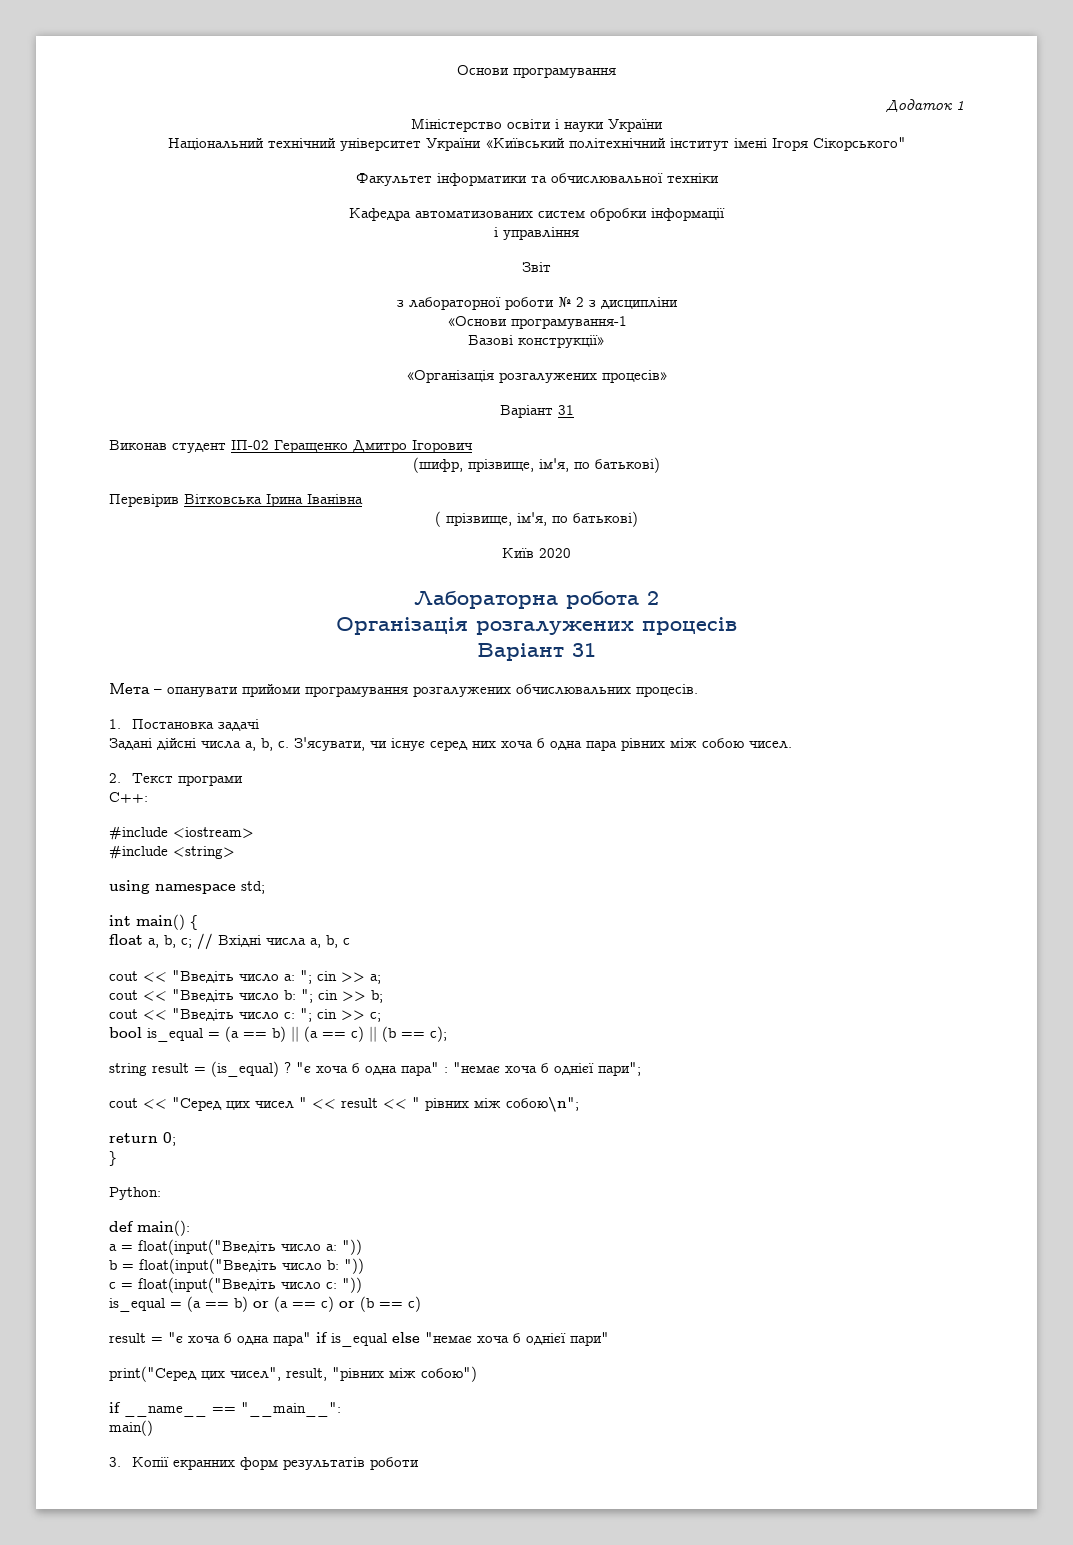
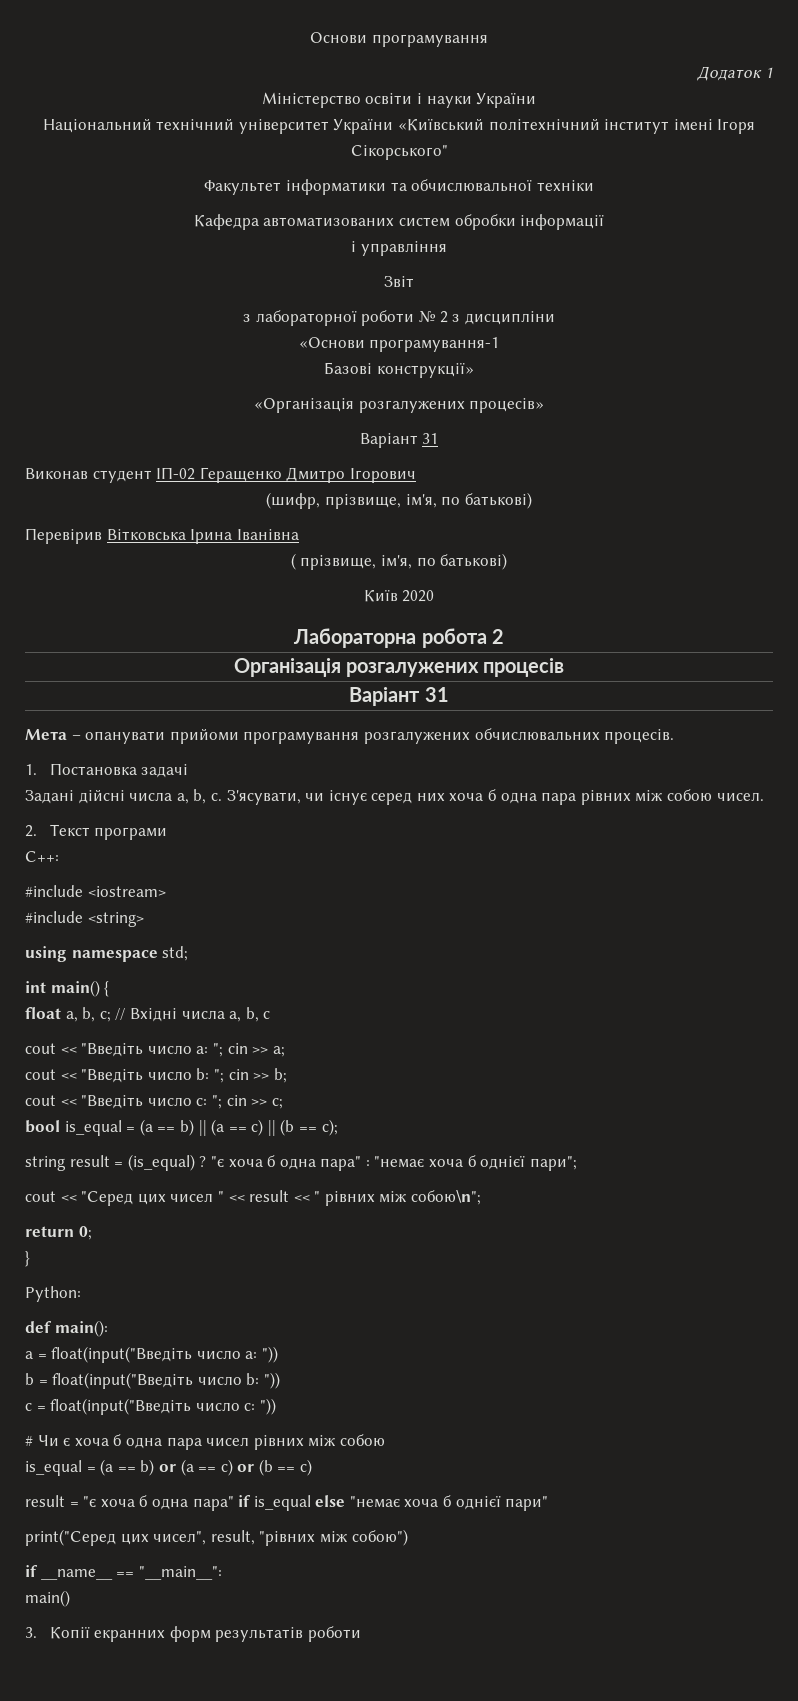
(362, 1285) none -> [25,1434,385,1450] // # Чи є хоча б одна пара чисел рівних між собою

